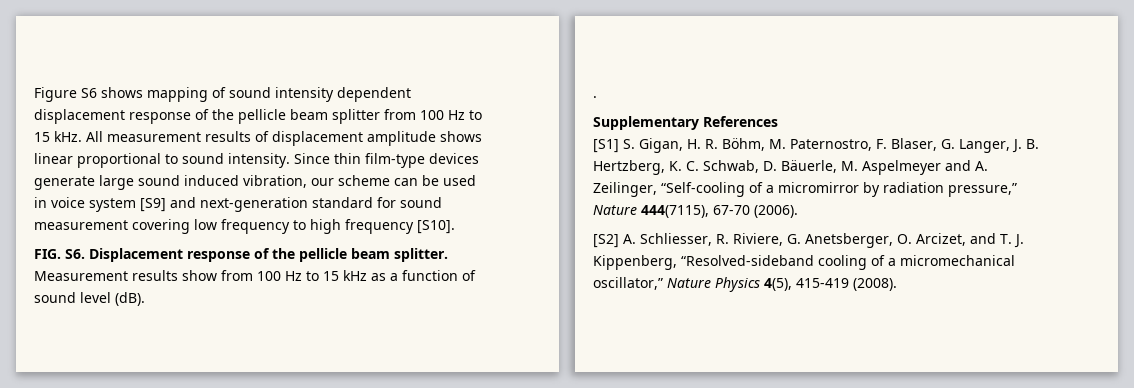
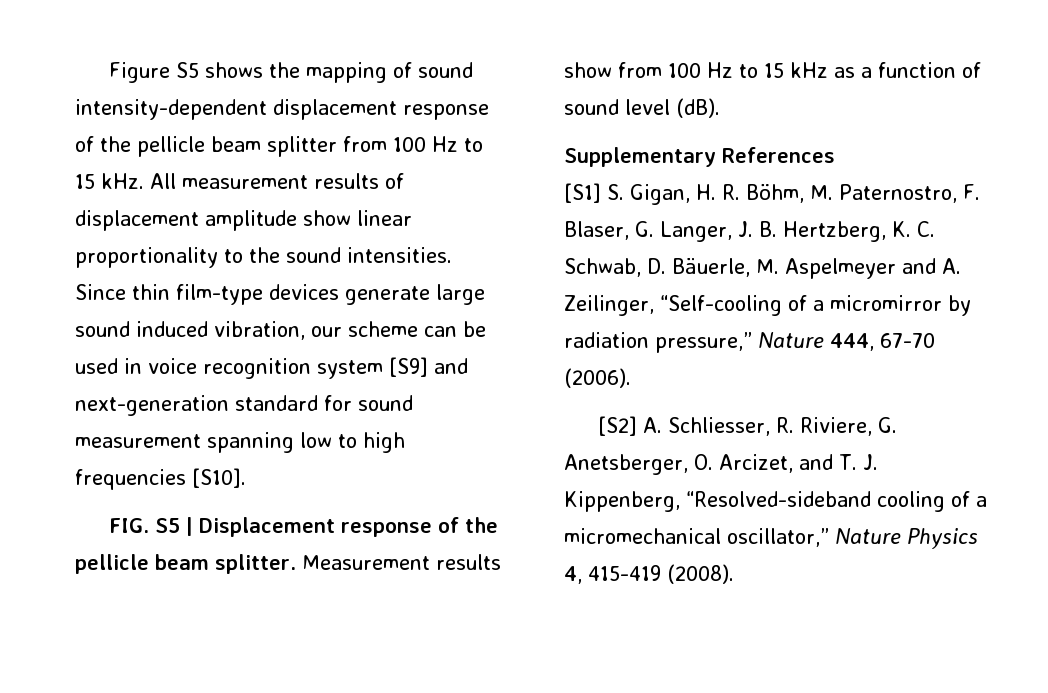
[81,87,143,98] S6 shows -> [175,62,300,78] S5 shows the
[275,87,411,102] intensity dependent -> [75,99,267,120] intensity-dependent
[440,131,482,142] [34,153,290,168] shows linear proportional to sound intensity. -> [303,210,412,226] [75,247,452,268] show linear proportionality to the sound intensities.
(85, 202) none -> [203,358,311,379] recognition
[132,219,290,234] covering low frequency -> [207,432,332,453] spanning low
[345,219,414,234] frequency -> [75,469,186,490] frequencies
[65,249,85,259] S6. -> [154,517,193,536] S5 |
[593,96,597,98] // . -> (720, 108) none
[641,205,709,218] 444(7115), -> [829,333,874,351] 444,
[764,278,792,291] 4(5), -> [564,566,582,584] 4,

